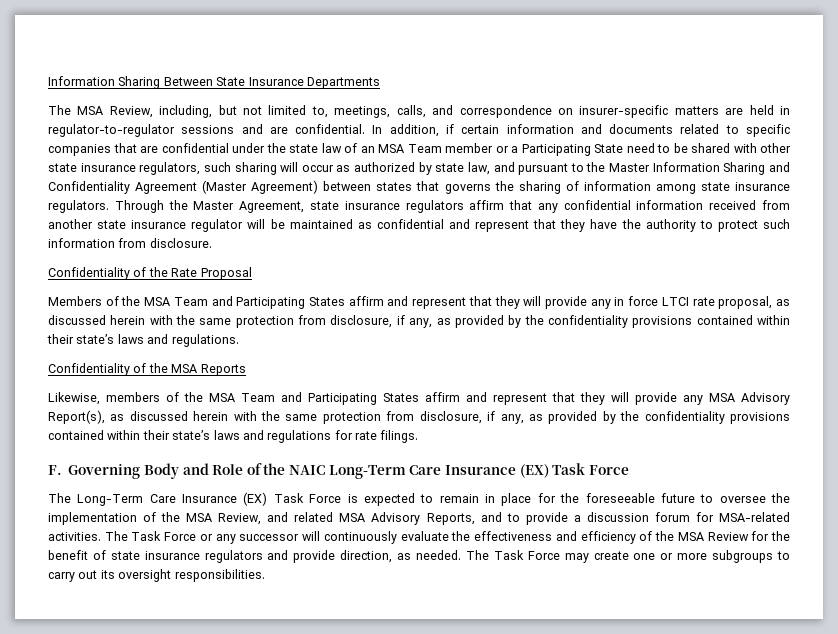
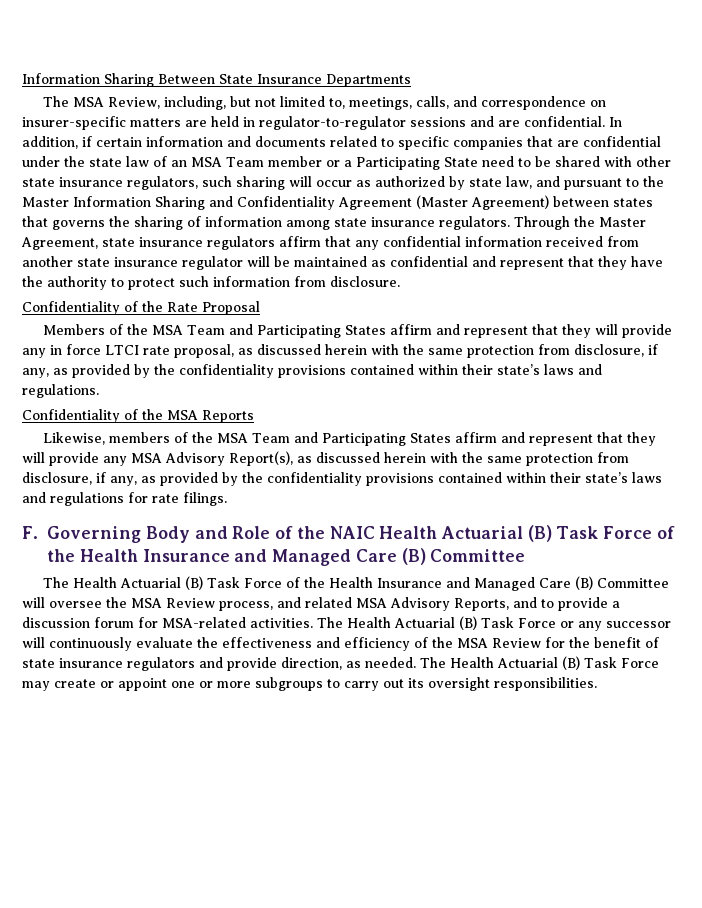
[328,463,629,479] [48,492,790,506] [48,512,262,525] Long-Term Care Insurance (EX) Task Force // The Long-Term Care Insurance (EX) Task Force is expected to remain in place for the foreseeable future to oversee the implementation of the MSA Review, -> [379,525,675,542] [47,548,526,566] [43,576,670,591] [22,597,273,611] Health Actuarial (B) Task Force of the Health Insurance and Managed Care (B) Committee // The Health Actuarial (B) Task Force of the Health Insurance and Managed Care (B) Committee will oversee the MSA Review process,
(128, 536) none -> [347,616,477,630] Health Actuarial (B)
(489, 555) none -> [450,656,580,670] Health Actuarial (B)
(629, 555) none -> [100,678,167,691] or appoint

